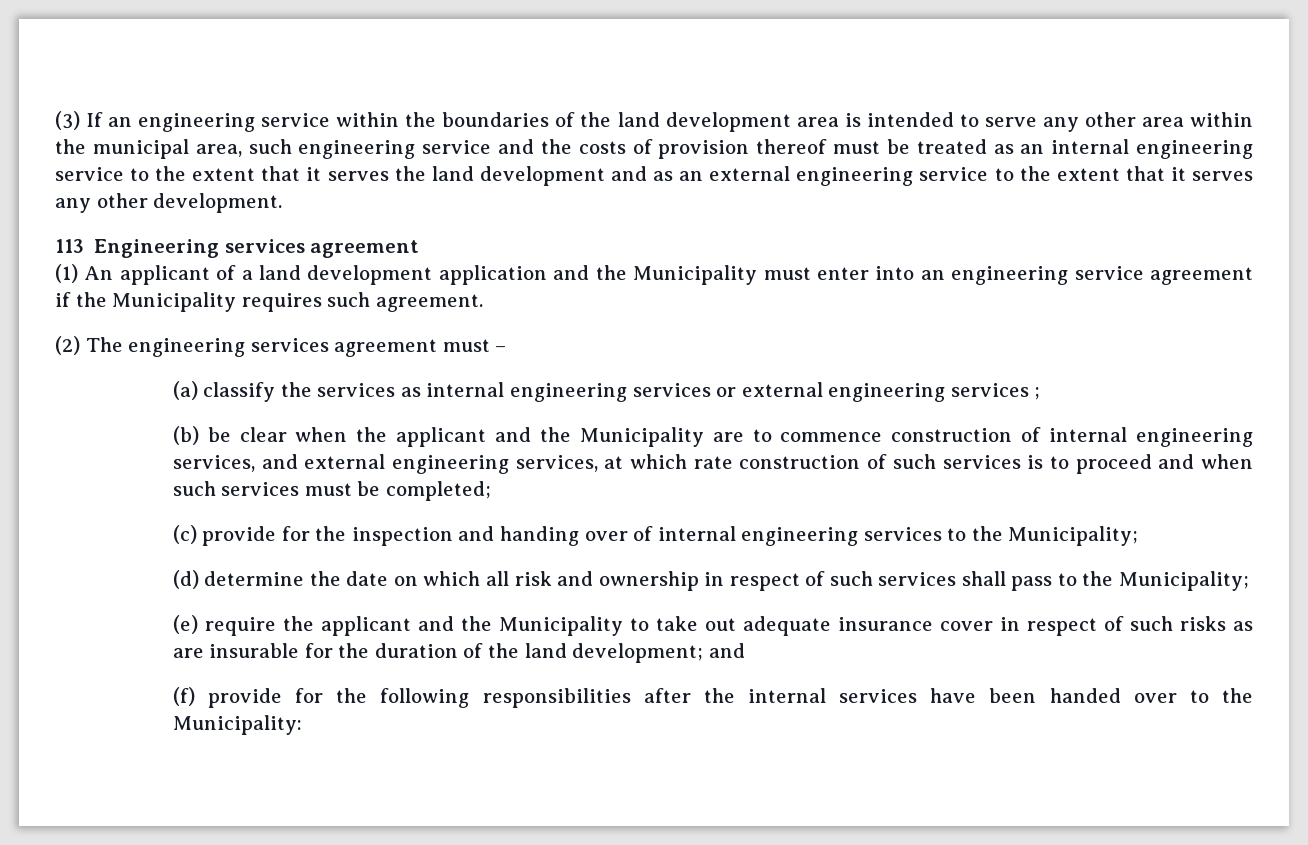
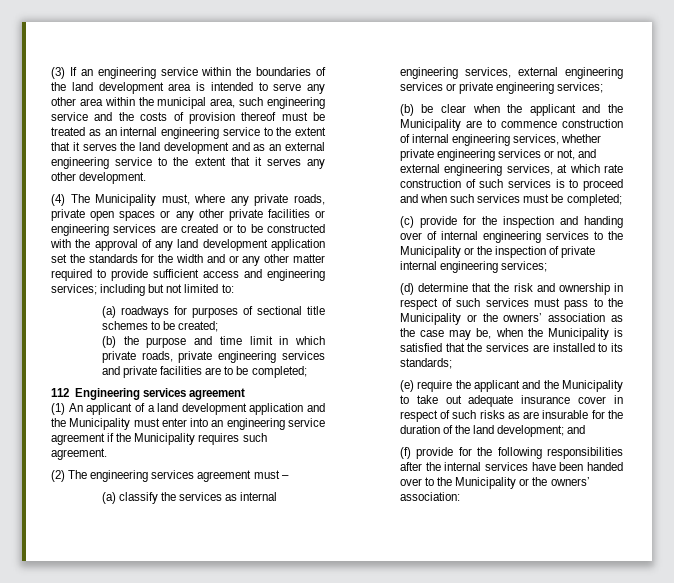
[55,239,84,253] 113 -> [51,194,325,206] [51,209,325,221] [51,224,325,236] [50,239,325,251] [51,254,326,266] [51,269,325,281] [51,284,234,296] [101,306,325,318] [101,321,219,332] [101,336,325,348] [101,351,325,363] [101,366,307,378] [51,388,69,397] (4) The Municipality must, where any private roads, private open spaces or any other private facilities or engineering services are created or to be constructed with the approval of any land development application set the standards for the width and or any other matter required to provide sufficient access and engineering services; including but not limited to: // (a) roadways for purposes of sectional title schemes to be created; // (b) the purpose and time limit in which private roads, private engineering services and private facilities are to be completed; // 112
[632,383,737,397] services or -> [464,67,511,78] services,
[1034,387,1041,400] ; -> [445,82,604,94] or private engineering services;
(255, 463) none -> [561,134,602,143] [399,149,576,161] whether private engineering services or not,
[1008,526,1139,546] [172,570,510,589] Municipality; // (d) determine the date on which all -> [399,246,596,258] [399,261,548,273] [399,283,510,295] Municipality or the inspection of private internal engineering services; // (d) determine that the
[961,571,1006,586] shall -> [534,298,561,307] must
[1118,571,1249,591] Municipality; -> [399,313,623,325] [399,328,623,340] [399,343,623,352] [399,358,452,369] Municipality or the owners’ association as the case may be, when the Municipality is satisfied that the services are installed to its standards;
[172,715,302,735] Municipality: -> [455,477,590,489] [399,492,460,501] Municipality or the owners’ association:

